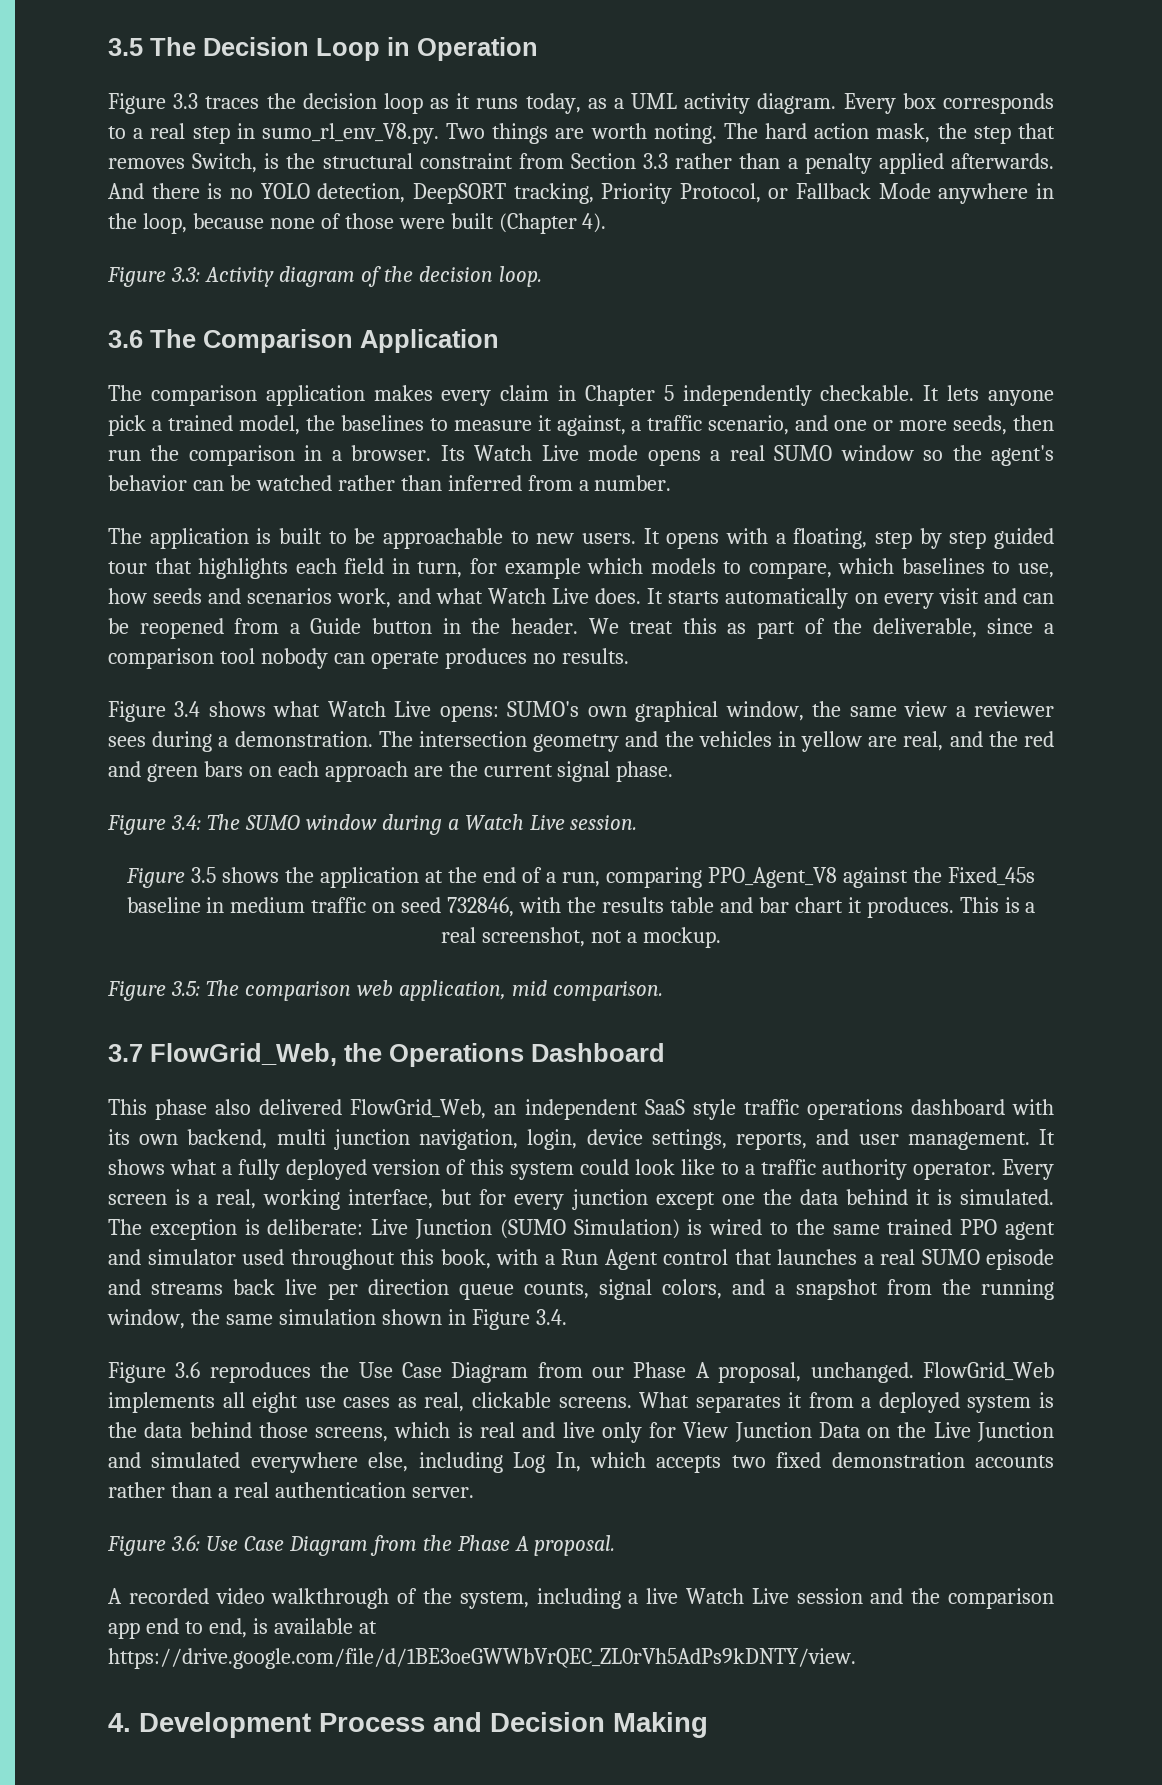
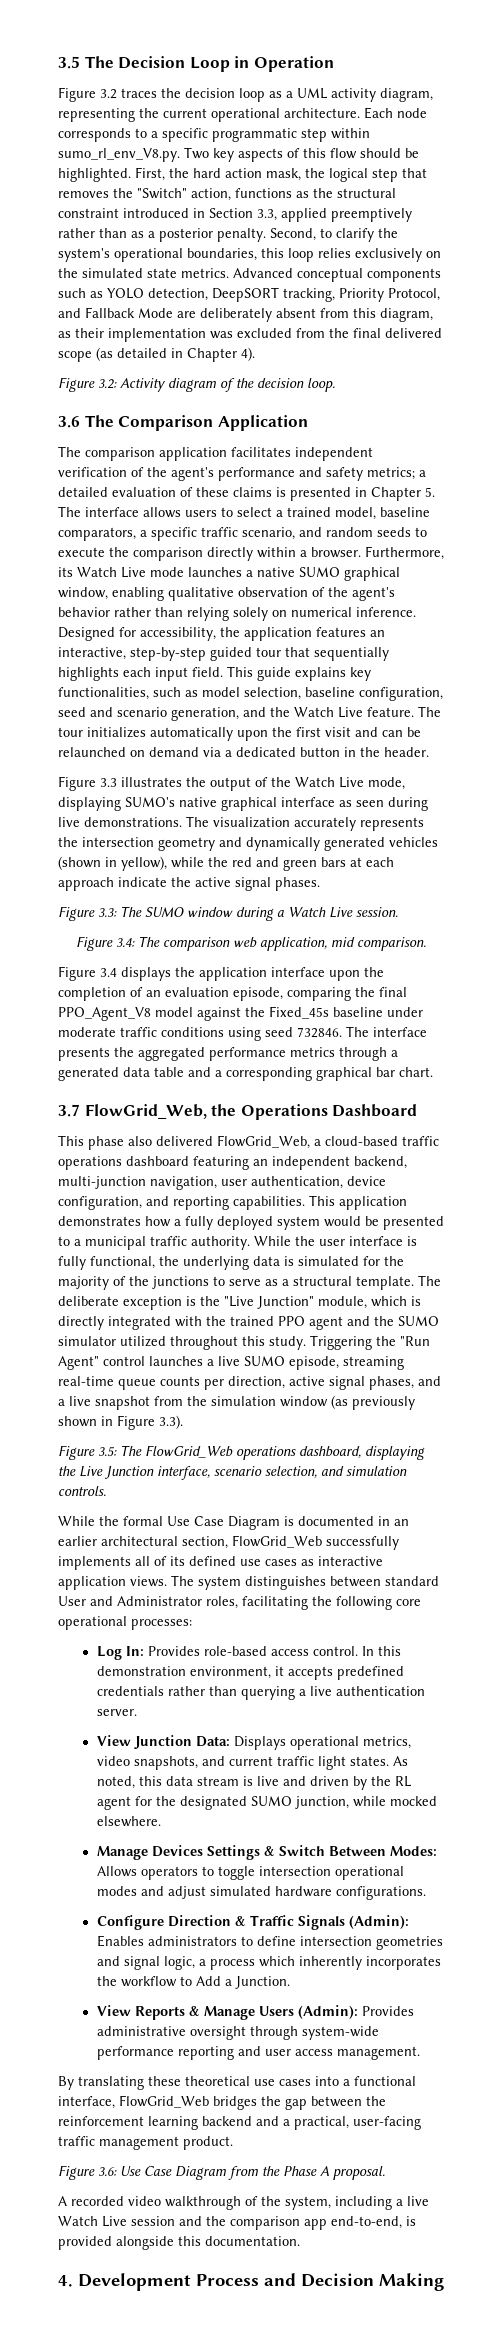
[173,93,199,109] 3.3 -> [100,89,117,99] 3.2
[456,93,1054,114] [108,123,758,144] it runs today, as a UML activity diagram. Every box corresponds to a real step in sumo_rl_env_V8.py. Two things are worth noting. The -> [286,88,433,102] [58,107,427,122] [58,128,370,142] [58,147,419,162] [58,167,189,182] a UML activity diagram, representing the current operational architecture. Each node corresponds to a specific programmatic step within sumo_rl_env_V8.py. Two key aspects of this flow should be highlighted. First, the
(967, 131) none -> [329,168,368,182] logical
[192,153,1054,174] [108,183,253,199] Switch, is the structural constraint from Section 3.3 rather than a penalty applied afterwards. And there is no -> [113,188,396,201] [58,208,412,222] [58,228,398,242] [58,248,441,262] [58,268,441,282] [58,288,103,298] the "Switch" action, functions as the structural constraint introduced in Section 3.3, applied preemptively rather than as a posterior penalty. Second, to clarify the system's operational boundaries, this loop relies exclusively on the simulated state metrics. Advanced conceptual components such as
[768,188,789,199] or -> [58,308,81,318] and
[938,183,1054,204] [108,213,577,234] anywhere in the loop, because none of those were built (Chapter -> [177,308,433,322] [58,328,442,342] [58,347,237,362] are deliberately absent from this diagram, as their implementation was excluded from the final delivered scope (as detailed in Chapter
[170,267,200,282] 3.3: -> [98,379,117,389] 3.2:
[373,385,1054,406] [108,415,1055,436] [108,445,1055,466] [108,475,672,491] [108,528,987,549] makes every claim in Chapter 5 independently checkable. It lets anyone pick a trained model, the baselines to measure it against, a traffic scenario, and one or more seeds, then run the comparison in a browser. Its Watch Live mode opens a real SUMO window so the agent's behavior can be watched rather than inferred from a number. // The application is built to be approachable to new users. It opens with a floating, step by step -> [231,447,373,461] [58,467,426,481] [58,487,435,501] [58,506,430,520] [58,527,427,541] [58,546,444,561] [58,567,400,581] [58,587,395,601] [58,607,416,621] [58,627,385,641] [58,647,206,661] facilitates independent verification of the agent's performance and safety metrics; a detailed evaluation of these claims is presented in Chapter 5. The interface allows users to select a trained model, baseline comparators, a specific traffic scenario, and random seeds to execute the comparison directly within a browser. Furthermore, its Watch Live mode launches a native SUMO graphical window, enabling qualitative observation of the agent's behavior rather than relying solely on numerical inference. Designed for accessibility, the application features an interactive, step-by-step
(192, 566) none -> [314,647,389,661] sequentially
[344,558,1054,579] [108,588,1054,609] [108,618,1054,639] [108,648,629,669] [108,701,1054,722] [108,731,983,752] field in turn, for example which models to compare, which baselines to use, how seeds and scenarios work, and what Watch Live does. It starts automatically on every visit and can be reopened from a Guide button in the header. We treat this as part of the deliverable, since a comparison tool nobody can operate produces no results. // Figure 3.4 shows what Watch Live opens: SUMO's own graphical window, the same view a reviewer sees during a demonstration. The intersection geometry and the vehicles in yellow are real, and -> [155,666,371,681] [58,687,443,701] [58,706,441,721] [58,727,421,741] [58,747,429,757] [58,776,405,791] [58,797,428,811] [58,816,424,831] [58,837,438,851] [58,856,204,871] input field. This guide explains key functionalities, such as model selection, baseline configuration, seed and scenario generation, and the Watch Live feature. The tour initializes automatically upon the first visit and can be relaunched on demand via a dedicated button in the header. // Figure 3.3 illustrates the output of the Watch Live mode, displaying SUMO's native graphical interface as seen during live demonstrations. The visualization accurately represents the intersection geometry and dynamically generated vehicles (shown in yellow), while
[248,766,272,777] on -> [350,857,362,867] at
[413,761,674,782] [107,815,201,835] are the current signal phase. // Figure 3.4: -> [118,877,320,891] [58,906,117,921] indicate the active signal phases. // Figure 3.3:
[191,867,1035,888] [126,897,1036,918] [441,927,721,948] [107,981,200,1001] 3.5 shows the application at the end of a run, comparing PPO_Agent_V8 against the Fixed_45s baseline in medium traffic on seed 732846, with the results table and bar chart it produces. This is a real screenshot, not a mockup. // Figure 3.5: -> [116,938,135,947] 3.4:
(663, 991) none -> [58,966,384,981] [58,987,407,1001] [58,1006,423,1021] [58,1026,427,1041] [58,1047,398,1061] [58,1067,433,1081] // Figure 3.4 displays the application interface upon the completion of an evaluation episode, comparing the final PPO_Agent_V8 model against the Fixed_45s baseline under moderate traffic conditions using seed 732846. The interface presents the aggregated performance metrics through a generated data table and a corresponding graphical bar chart.
[494,1099,1055,1120] [108,1129,1056,1150] [108,1159,1054,1180] [108,1189,1054,1210] [108,1219,1055,1240] [108,1249,1054,1270] [108,1279,786,1300] an independent SaaS style traffic operations dashboard with its own backend, multi junction navigation, login, device settings, reports, and user management. It shows what a fully deployed version of this system could look like to a traffic authority operator. Every screen is a real, working interface, but for every junction except one the data behind it is simulated. The exception is deliberate: Live Junction (SUMO Simulation) is wired to the same trained PPO agent and simulator used throughout this book, with a Run Agent control that launches a real SUMO episode and streams back live per direction queue counts, signal colors, and a -> [314,1136,439,1146] [58,1156,407,1170] [58,1176,386,1190] [58,1195,407,1210] [58,1216,444,1230] [58,1236,417,1250] [58,1256,404,1270] [58,1275,441,1290] [58,1296,421,1310] [58,1316,439,1330] [58,1335,430,1350] [58,1356,404,1370] [58,1376,441,1390] [58,1396,91,1406] a cloud-based traffic operations dashboard featuring an independent backend, multi-junction navigation, user authentication, device configuration, and reporting capabilities. This application demonstrates how a fully deployed system would be presented to a municipal traffic authority. While the user interface is fully functional, the underlying data is simulated for the majority of the junctions to serve as a structural template. The deliberate exception is the "Live Junction" module, which is directly integrated with the trained PPO agent and the SUMO simulator utilized throughout this study. Triggering the "Run Agent" control launches a live SUMO episode, streaming real-time queue counts per direction, active signal phases, and a live
[980,1279,1054,1300] [107,1309,376,1329] running window, the same simulation -> [211,1395,415,1410] simulation window (as previously
[535,1309,567,1325] [108,1362,1054,1383] [108,1392,1054,1413] [108,1422,1055,1443] [108,1452,1054,1473] [108,1482,474,1498] 3.4. // Figure 3.6 reproduces the Use Case Diagram from our Phase A proposal, unchanged. FlowGrid_Web implements all eight use cases as real, clickable screens. What separates it from a deployed system is the data behind those screens, which is real and live only for View Junction Data on the Live Junction and simulated everywhere else, including Log In, which accepts two fixed demonstration accounts rather than a real authentication server. -> [159,1415,183,1429] [58,1445,425,1460] [58,1466,407,1480] [58,1486,106,1496] [58,1516,409,1530] [58,1535,399,1550] [58,1556,383,1570] [58,1575,439,1590] [58,1596,421,1610] [58,1616,192,1630] [96,1646,401,1660] [96,1666,404,1680] [96,1686,425,1700] [96,1709,137,1716] [96,1735,411,1750] [96,1756,408,1770] [96,1776,411,1790] [96,1796,437,1810] [96,1816,161,1827] [96,1845,437,1860] [96,1866,404,1880] [96,1886,426,1900] [96,1915,409,1930] [96,1935,443,1950] [96,1956,441,1970] [96,1976,290,1989] [96,2005,414,2020] [96,2026,379,2040] [96,2046,420,2060] [58,2076,416,2090] [58,2095,386,2110] [58,2116,421,2130] [58,2136,233,2150] 3.3). // Figure 3.5: The FlowGrid_Web operations dashboard, displaying the Live Junction interface, scenario selection, and simulation controls. // While the formal Use Case Diagram is documented in an earlier architectural section, FlowGrid_Web successfully implements all of its defined use cases as interactive application views. The system distinguishes between standard User and Administrator roles, facilitating the following core operational processes: // Log In: Provides role-based access control. In this demonstration environment, it accepts predefined credentials rather than querying a live authentication server. // View Junction Data: Displays operational metrics, video snapshots, and current traffic light states. As noted, this data stream is live and driven by the RL agent for the designated SUMO junction, while mocked elsewhere. // Manage Devices Settings & Switch Between Modes: Allows operators to toggle intersection operational modes and adjust simulated hardware configurations. // Configure Direction & Traffic Signals (Admin): Enables administrators to define intersection geometries and signal logic, a process which inherently incorporates the workflow to Add a Junction. // View Reports & Manage Users (Admin): Provides administrative oversight through system-wide performance reporting and user access management. // By translating these theoretical use cases into a functional interface, FlowGrid_Web bridges the gap between the reinforcement learning backend and a practical, user-facing traffic management product.
[145,1618,377,1638] [108,1648,856,1669] end to end, is available at https://drive.google.com/file/d/1BE3oeGWWbVrQEC_ZL0rVh5AdPs9kDNTY/view. -> [331,2216,416,2229] [58,2236,300,2250] end-to-end, is provided alongside this documentation.

